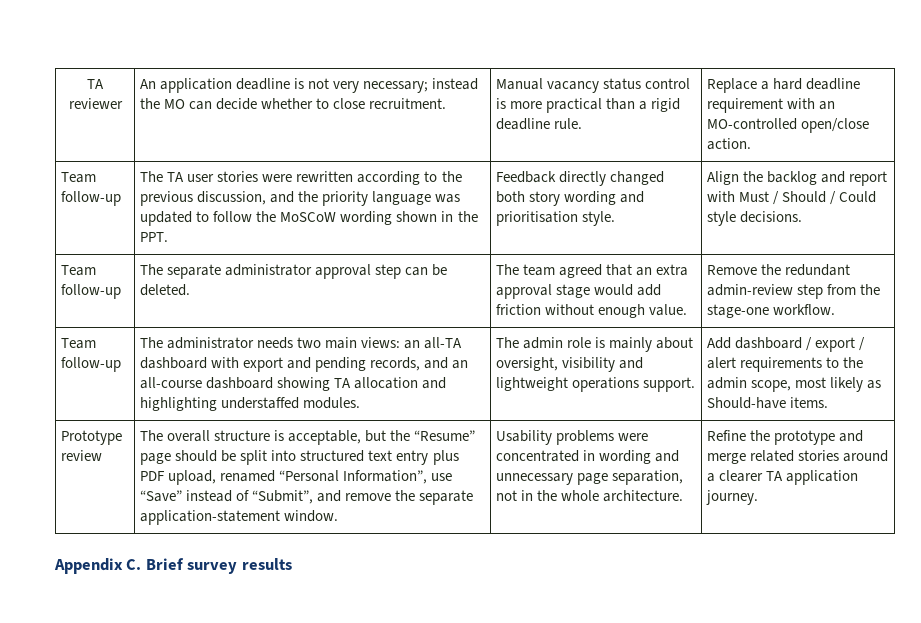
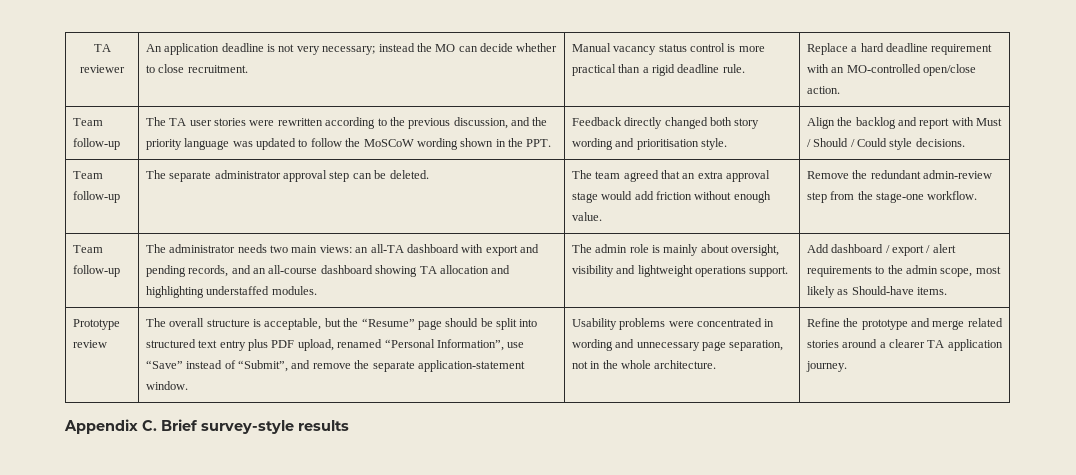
[187,562,238,574] survey -> [201,420,294,434] survey-style

